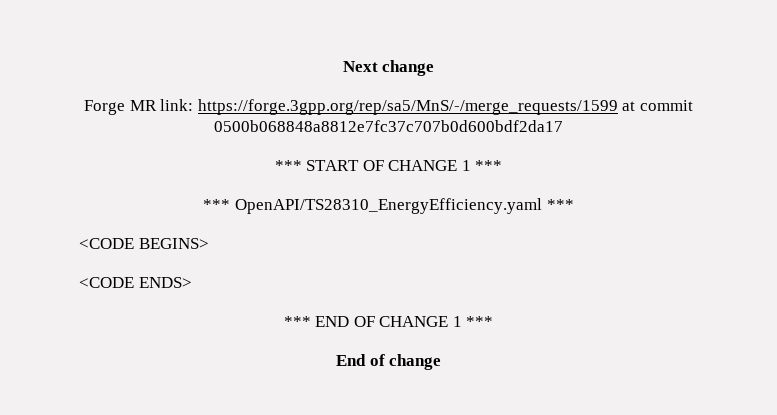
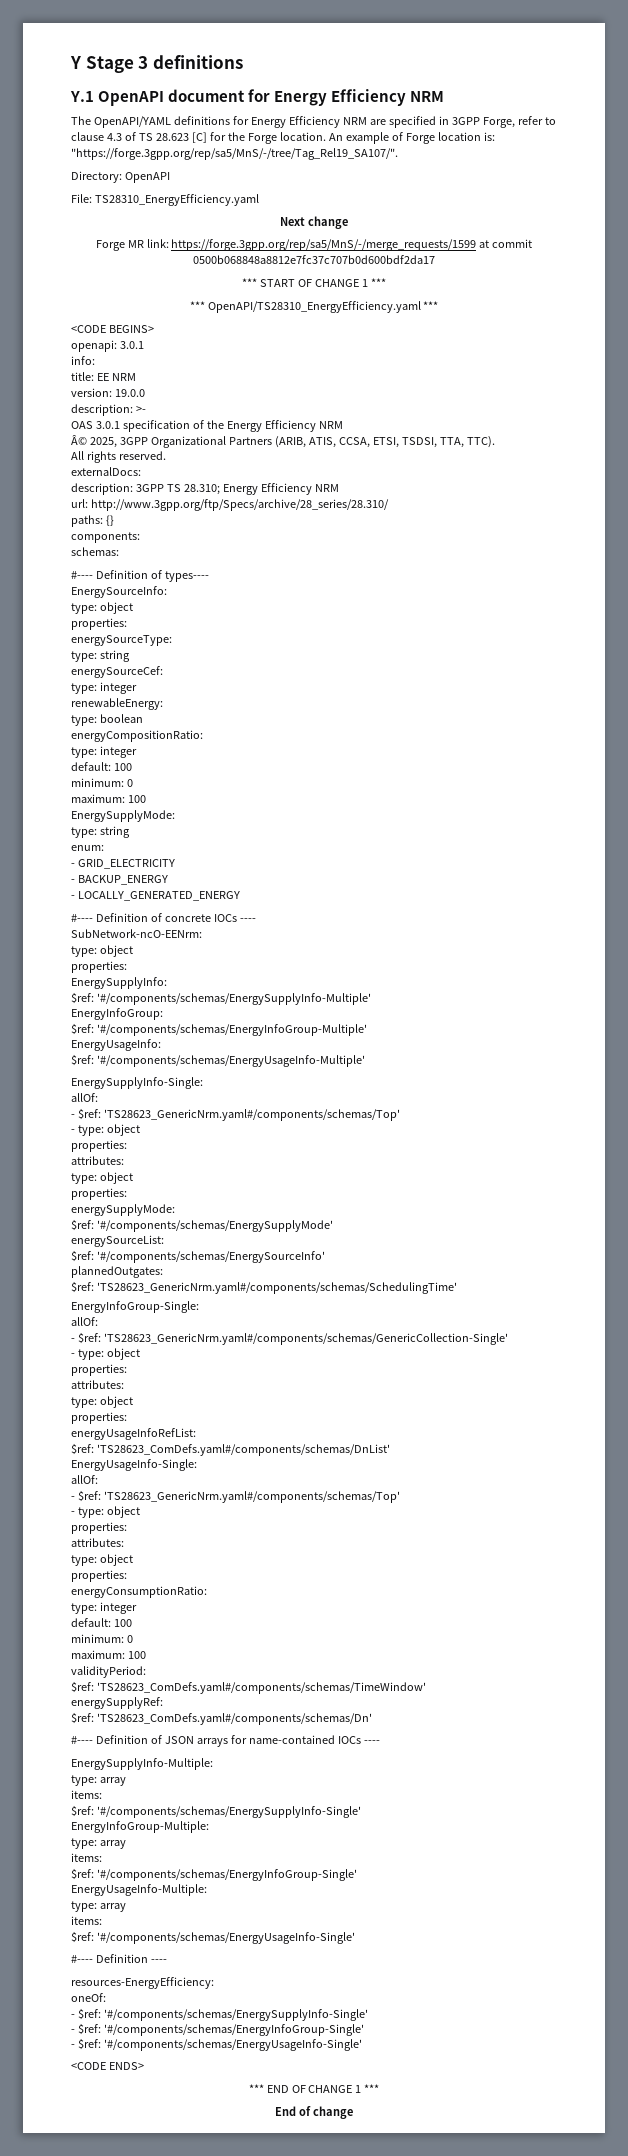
(342, 66) none -> [70,55,243,73] [70,89,445,106] [71,116,556,128] [71,132,495,144] [71,148,398,160] [71,171,170,183] [71,194,259,206] Y Stage 3 definitions // Y.1 OpenAPI document for Energy Efficiency NRM // The OpenAPI/YAML definitions for Energy Efficiency NRM are specified in 3GPP Forge, refer to clause 4.3 of TS 28.623 [C] for the Forge location. An example of Forge location is: "https://forge.3gpp.org/rep/sa5/MnS/-/tree/Tag_Rel19_SA107/". // Directory: OpenAPI // File: TS28310_EnergyEfficiency.yaml //
(209, 243) none -> [71,340,144,352] [71,356,95,365] [71,372,136,381] [71,388,145,397] [71,404,146,416] [71,420,343,432] [71,435,495,448] [71,451,166,463] [71,467,141,476] [71,483,339,495] [71,499,389,511] [71,515,114,527] [71,532,140,543] [71,547,119,556] [71,570,209,582] [71,586,167,598] [71,602,133,614] [71,618,127,630] [71,635,172,646] [71,650,130,662] [71,666,163,678] [71,682,137,694] [71,698,163,710] [71,714,143,726] [71,730,203,742] [71,746,137,758] [71,762,132,771] [71,778,133,787] [71,794,146,803] [71,810,175,822] [71,826,130,838] [71,845,104,851] [71,859,175,869] [71,875,168,885] [71,891,240,901] [71,913,256,922] [71,929,202,938] [71,945,133,957] [71,961,127,973] [71,977,167,989] [71,992,371,1005] [71,1008,163,1020] [71,1023,367,1036] [71,1039,161,1051] [71,1054,365,1067] [71,1077,203,1089] [71,1093,98,1102] [71,1108,400,1121] [71,1124,140,1136] [71,1140,127,1152] [71,1156,124,1165] [71,1172,133,1184] [71,1188,127,1200] [71,1204,175,1216] [71,1219,333,1232] [71,1235,164,1247] [71,1250,325,1263] [71,1266,163,1278] [71,1281,457,1294] [71,1301,199,1313] [71,1317,98,1326] [71,1332,508,1345] [71,1348,140,1360] [71,1364,127,1376] [71,1380,124,1389] [71,1396,133,1408] [71,1412,127,1424] [71,1428,196,1440] [71,1443,390,1456] [71,1459,197,1471] [71,1475,98,1484] [71,1490,400,1503] [71,1506,140,1518] [71,1522,127,1534] [71,1538,124,1547] [71,1554,133,1566] [71,1570,127,1582] [71,1586,207,1598] [71,1602,137,1614] [71,1618,132,1627] [71,1634,133,1643] [71,1650,146,1659] [71,1666,146,1678] [71,1681,426,1694] [71,1697,163,1709] [71,1712,372,1725] [71,1735,380,1747] [71,1758,213,1770] [71,1775,126,1786] [71,1790,102,1799] [71,1805,361,1818] [71,1821,209,1833] [71,1838,126,1849] [71,1853,102,1862] [71,1868,357,1881] [71,1884,207,1896] [71,1901,126,1912] [71,1916,102,1925] [71,1931,355,1944] [71,1954,167,1963] [71,1977,214,1989] [71,1993,106,2002] [71,2008,368,2021] [71,2023,364,2036] [71,2038,362,2051] // openapi: 3.0.1 // info: // title: EE NRM // version: 19.0.0 // description: >- // OAS 3.0.1 specification of the Energy Efficiency NRM // Â© 2025, 3GPP Organizational Partners (ARIB, ATIS, CCSA, ETSI, TSDSI, TTA, TTC). // All rights reserved. // externalDocs: // description: 3GPP TS 28.310; Energy Efficiency NRM // url: http://www.3gpp.org/ftp/Specs/archive/28_series/28.310/ // paths: {} // components: // schemas: // #---- Definition of types---- // EnergySourceInfo: // type: object // properties: // energySourceType: // type: string // energySourceCef: // type: integer // renewableEnergy: // type: boolean // energyCompositionRatio: // type: integer // default: 100 // minimum: 0 // maximum: 100 // EnergySupplyMode: // type: string // enum: // - GRID_ELECTRICITY // - BACKUP_ENERGY // - LOCALLY_GENERATED_ENERGY // #---- Definition of concrete IOCs ---- // SubNetwork-ncO-EENrm: // type: object // properties: // EnergySupplyInfo: // $ref: '#/components/schemas/EnergySupplyInfo-Multiple' // EnergyInfoGroup: // $ref: '#/components/schemas/EnergyInfoGroup-Multiple' // EnergyUsageInfo: // $ref: '#/components/schemas/EnergyUsageInfo-Multiple' // EnergySupplyInfo-Single: // allOf: // - $ref: 'TS28623_GenericNrm.yaml#/components/schemas/Top' // - type: object // properties: // attributes: // type: object // properties: // energySupplyMode: // $ref: '#/components/schemas/EnergySupplyMode' // energySourceList: // $ref: '#/components/schemas/EnergySourceInfo' // plannedOutgates: // $ref: 'TS28623_GenericNrm.yaml#/components/schemas/SchedulingTime' // EnergyInfoGroup-Single: // allOf: // - $ref: 'TS28623_GenericNrm.yaml#/components/schemas/GenericCollection-Single' // - type: object // properties: // attributes: // type: object // properties: // energyUsageInfoRefList: // $ref: 'TS28623_ComDefs.yaml#/components/schemas/DnList' // EnergyUsageInfo-Single: // allOf: // - $ref: 'TS28623_GenericNrm.yaml#/components/schemas/Top' // - type: object // properties: // attributes: // type: object // properties: // energyConsumptionRatio: // type: integer // default: 100 // minimum: 0 // maximum: 100 // validityPeriod: // $ref: 'TS28623_ComDefs.yaml#/components/schemas/TimeWindow' // energySupplyRef: // $ref: 'TS28623_ComDefs.yaml#/components/schemas/Dn' // #---- Definition of JSON arrays for name-contained IOCs ---- // EnergySupplyInfo-Multiple: // type: array // items: // $ref: '#/components/schemas/EnergySupplyInfo-Single' // EnergyInfoGroup-Multiple: // type: array // items: // $ref: '#/components/schemas/EnergyInfoGroup-Single' // EnergyUsageInfo-Multiple: // type: array // items: // $ref: '#/components/schemas/EnergyUsageInfo-Single' // #---- Definition ---- // resources-EnergyEfficiency: // oneOf: // - $ref: '#/components/schemas/EnergySupplyInfo-Single' // - $ref: '#/components/schemas/EnergyInfoGroup-Single' // - $ref: '#/components/schemas/EnergyUsageInfo-Single'

